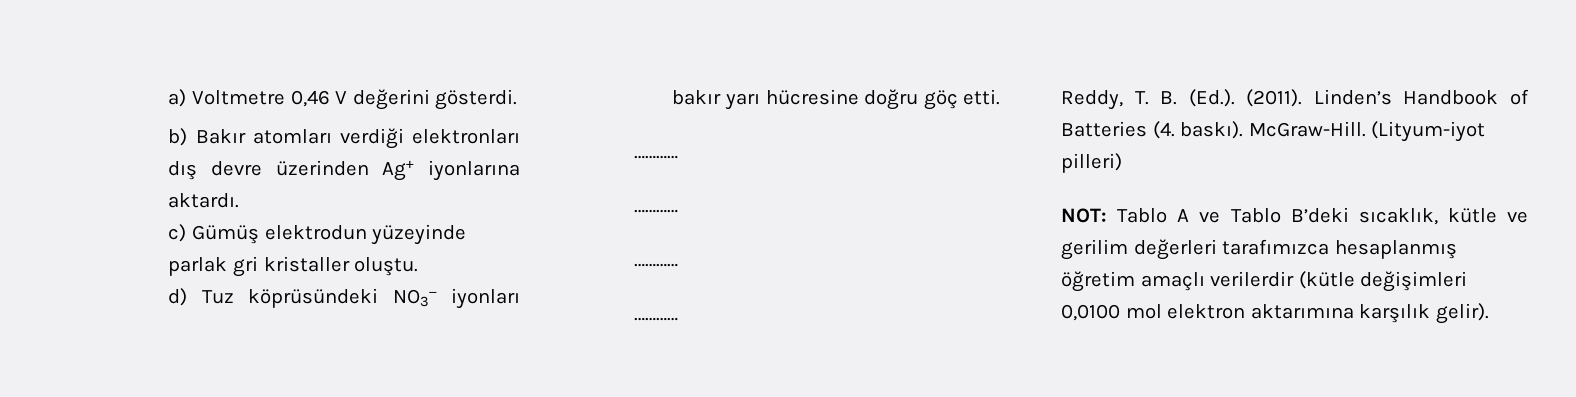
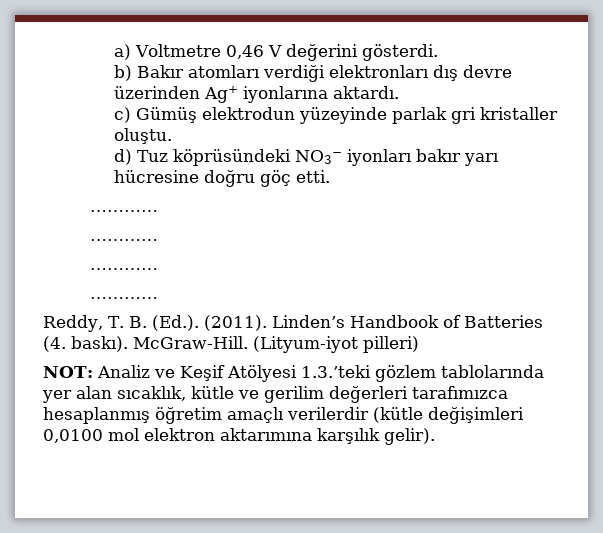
[1117,207,1349,223] Tablo A ve Tablo B’deki -> [97,365,544,382] [42,386,112,403] Analiz ve Keşif Atölyesi 1.3.’teki gözlem tablolarında yer alan

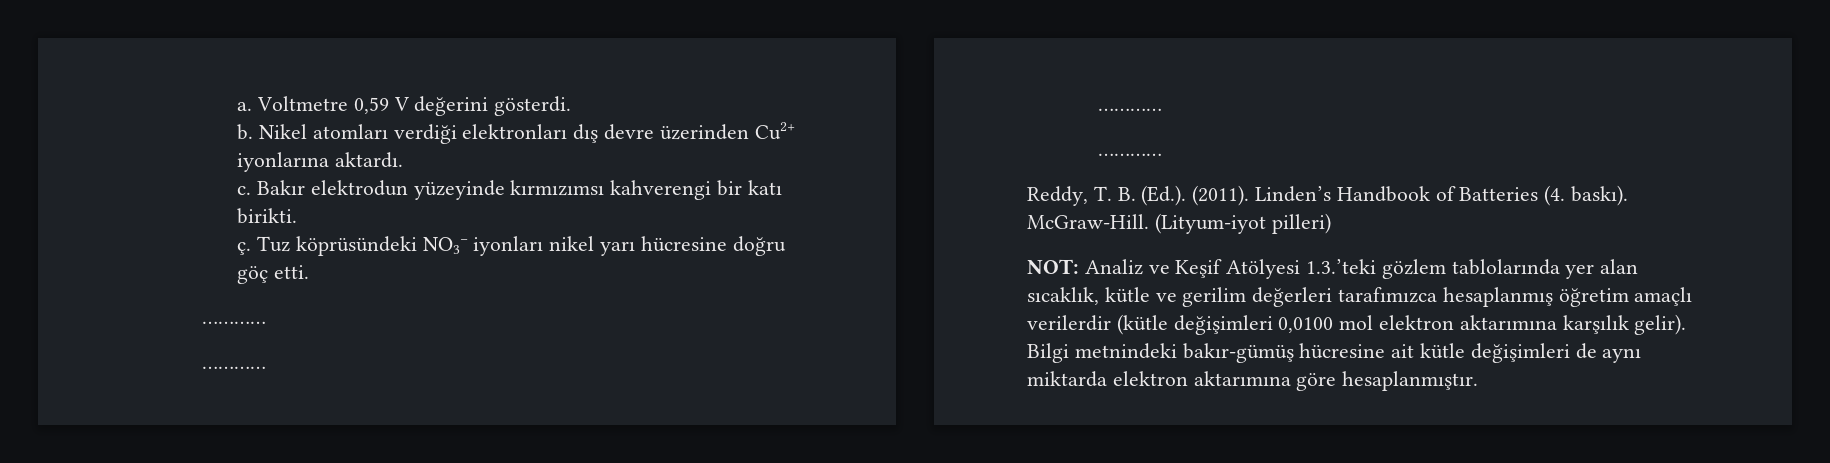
[113,44,264,60] a) Voltmetre 0,46 -> [237,96,389,114] a. Voltmetre 0,59
[113,65,184,81] b) Bakır -> [237,124,307,140] b. Nikel
[203,86,238,103] Ag+ -> [754,122,795,140] Cu2+
[113,107,558,124] [113,128,172,144] [113,149,132,165] c) Gümüş elektrodun yüzeyinde parlak gri kristaller oluştu. // d) -> [237,180,782,200] [237,208,298,224] [237,242,252,255] c. Bakır elektrodun yüzeyinde kırmızımsı kahverengi bir katı birikti. // ç.
[415,149,461,162] bakır -> [549,236,595,251] nikel
(435, 436) none -> [1027,343,1642,363] [1027,371,1479,391] Bilgi metnindeki bakır-gümüş hücresine ait kütle değişimleri de aynı miktarda elektron aktarımına göre hesaplanmıştır.

